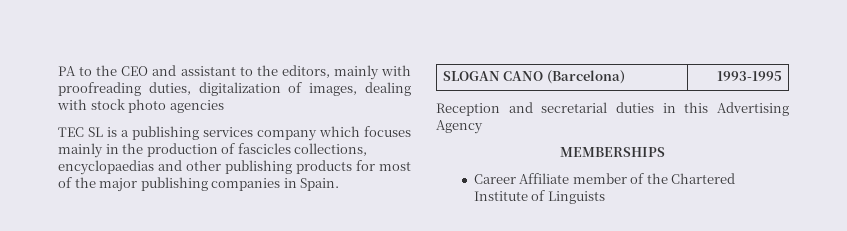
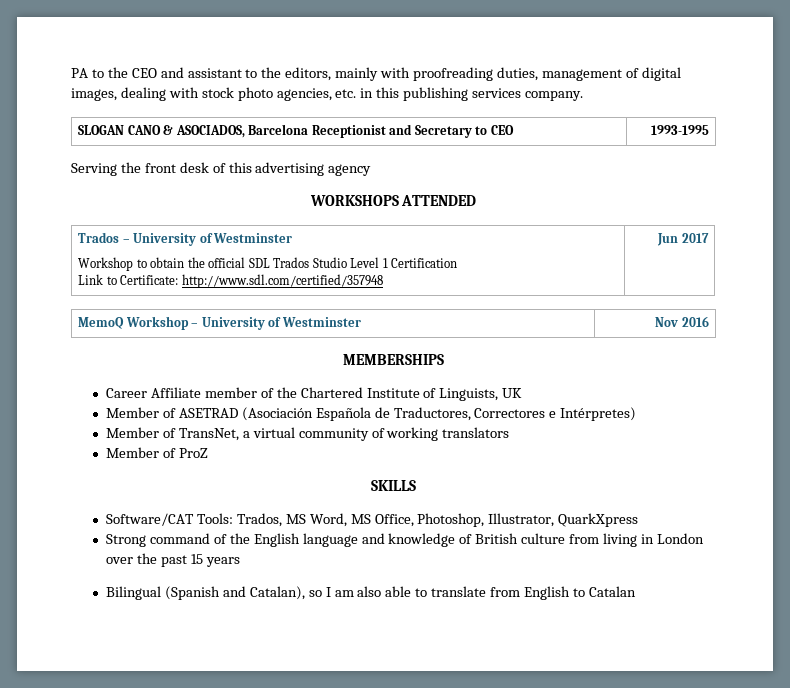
[198,82,303,96] digitalization of -> [541,67,681,81] management of digital
[169,100,224,113] [58,126,411,141] [58,143,368,158] [58,160,411,175] [58,177,340,192] [442,70,625,84] [717,71,783,81] [436,102,789,116] [436,120,483,134] agencies // TEC SL is a publishing services company which focuses mainly in the production of fascicles collections, encyclopaedias and other publishing products for most of the major publishing companies in Spain. // SLOGAN CANO (Barcelona) | 1993-1995 // Reception and secretarial duties in this Advertising Agency -> [276,87,584,101] [78,124,514,138] [650,125,709,135] [71,162,372,176] [309,195,477,206] [78,232,293,246] [78,257,458,271] [78,274,383,288] [657,233,709,246] [78,316,361,330] [655,316,709,327] agencies, etc. in this publishing services company. // SLOGAN CANO & ASOCIADOS, Barcelona Receptionist and Secretary to CEO | 1993-1995 // Serving the front desk of this advertising agency // WORKSHOPS ATTENDED // Trados – University of Westminster // Workshop to obtain the official SDL Trados Studio Level 1 Certification // Link to Certificate: http://www.sdl.com/certified/357948 | Jun 2017 // MemoQ Workshop – University of Westminster | Nov 2016
[547,191,605,204] Linguists -> [439,388,523,401] [106,407,637,421] [106,427,510,441] [106,447,208,458] [371,480,416,491] [106,513,639,527] [106,533,704,547] [106,553,240,567] [106,586,636,600] Linguists, UK // Member of ASETRAD (Asociación Española de Traductores, Correctores e Intérpretes) // Member of TransNet, a virtual community of working translators // Member of ProZ // SKILLS // Software/CAT Tools: Trados, MS Word, MS Office, Photoshop, Illustrator, QuarkXpress // Strong command of the English language and knowledge of British culture from living in London over the past 15 years // Bilingual (Spanish and Catalan), so I am also able to translate from English to Catalan

